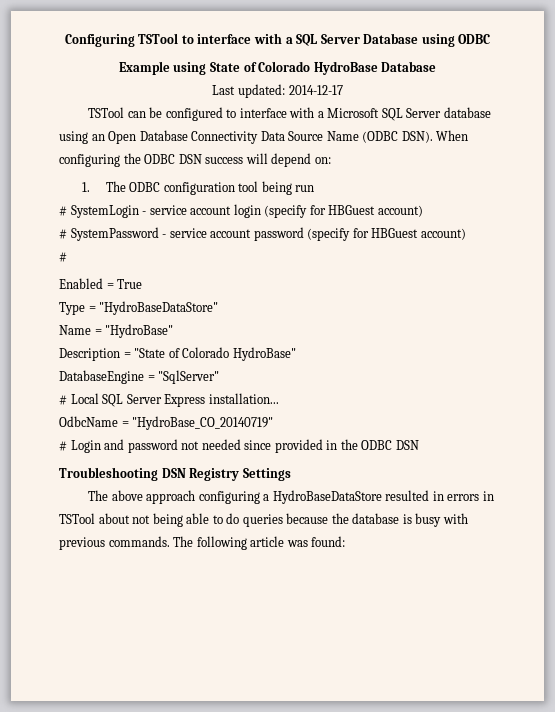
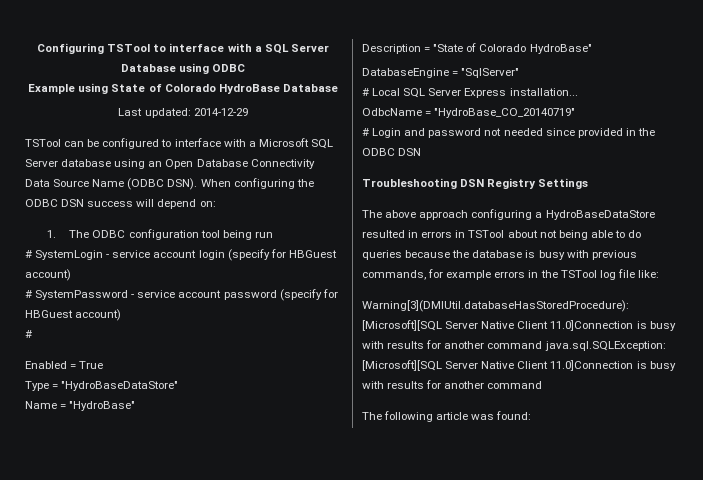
[288,85,343,95] 2014-12-17 -> [193,108,248,116] 2014-12-29
[108,536,170,547] commands. -> [362,269,659,280] [362,300,629,312] [362,320,676,331] [362,340,666,351] [362,360,676,371] [362,380,543,389] commands, for example errors in the TSTool log file like: // Warning[3](DMIUtil.databaseHasStoredProcedure): [Microsoft][SQL Server Native Client 11.0]Connection is busy with results for another command java.sql.SQLException: [Microsoft][SQL Server Native Client 11.0]Connection is busy with results for another command //

